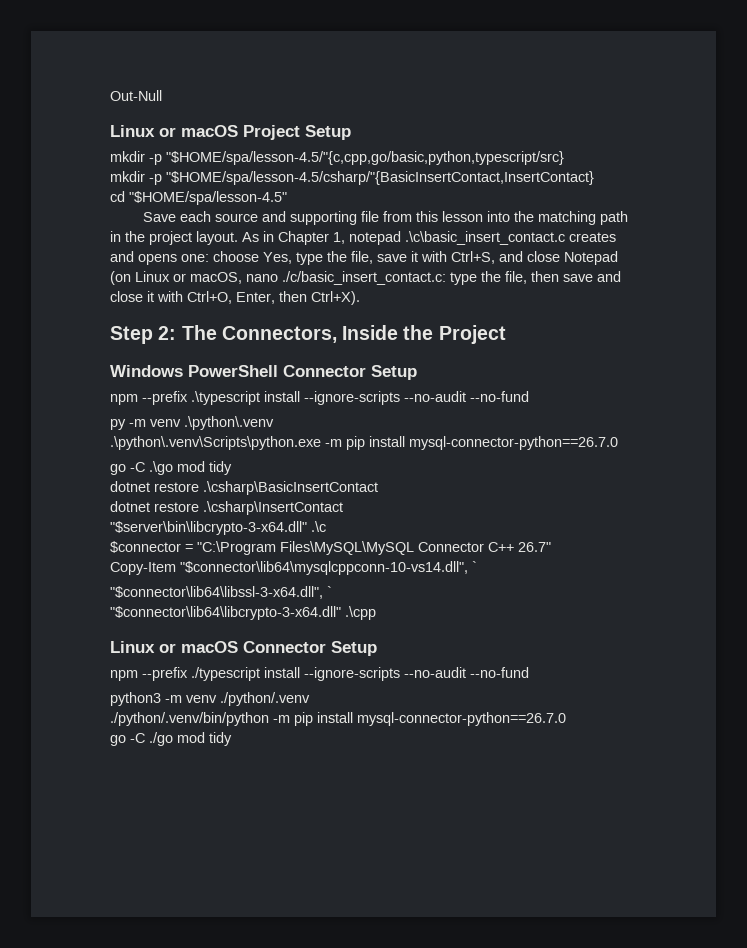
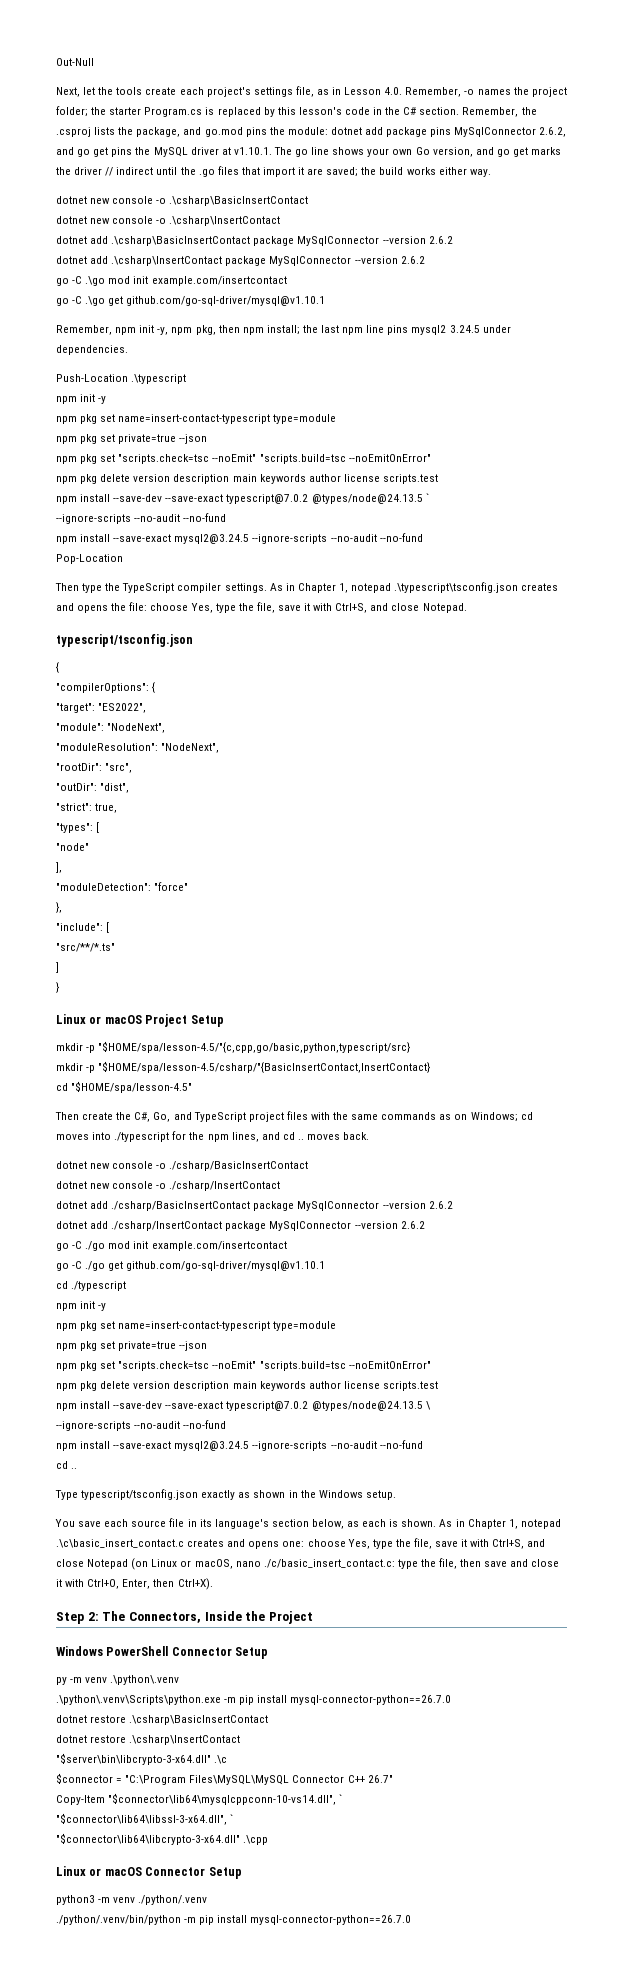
(162, 95) none -> [56,86,567,97] [56,106,537,117] [56,127,567,137] [56,147,562,157] [56,166,491,177] [56,196,309,206] [56,216,281,226] [56,236,453,246] [56,256,425,266] [56,276,287,286] [56,296,326,306] [56,325,511,335] [56,345,128,355] [56,374,187,384] [56,394,107,404] [56,414,337,424] [56,434,208,444] [56,454,431,464] [56,474,438,484] [56,493,430,504] [56,513,227,524] [56,533,423,544] [56,554,123,564] [55,582,559,593] [56,602,467,613] [56,634,193,647] [56,662,59,673] [56,682,156,693] [56,703,147,713] [56,723,166,733] [56,743,220,753] [56,763,133,773] [56,783,130,793] [56,803,118,813] [56,822,100,833] [56,843,89,851] [56,862,62,873] [56,882,189,891] [56,902,62,913] [56,922,110,933] [56,943,115,952] [56,962,59,973] [56,982,59,993] // Next, let the tools create each project's settings file, as in Lesson 4.0. Remember, -o names the project folder; the starter Program.cs is replaced by this lesson's code in the C# section. Remember, the .csproj lists the package, and go.mod pins the module: dotnet add package pins MySqlConnector 2.6.2, and go get pins the MySQL driver at v1.10.1. The go line shows your own Go version, and go get marks the driver // indirect until the .go files that import it are saved; the build works either way. // dotnet new console -o .\csharp\BasicInsertContact // dotnet new console -o .\csharp\InsertContact // dotnet add .\csharp\BasicInsertContact package MySqlConnector --version 2.6.2 // dotnet add .\csharp\InsertContact package MySqlConnector --version 2.6.2 // go -C .\go mod init example.com/insertcontact // go -C .\go get github.com/go-sql-driver/mysql@v1.10.1 // Remember, npm init -y, npm pkg, then npm install; the last npm line pins mysql2 3.24.5 under dependencies. // Push-Location .\typescript // npm init -y // npm pkg set name=insert-contact-typescript type=module // npm pkg set private=true --json // npm pkg set "scripts.check=tsc --noEmit" "scripts.build=tsc --noEmitOnError" // npm pkg delete version description main keywords author license scripts.test // npm install --save-dev --save-exact typescript@7.0.2 @types/node@24.13.5 ` // --ignore-scripts --no-audit --no-fund // npm install --save-exact mysql2@3.24.5 --ignore-scripts --no-audit --no-fund // Pop-Location // Then type the TypeScript compiler settings. As in Chapter 1, notepad .\typescript\tsconfig.json creates and opens the file: choose Yes, type the file, save it with Ctrl+S, and close Notepad. // typescript/tsconfig.json // { // "compilerOptions": { // "target": "ES2022", // "module": "NodeNext", // "moduleResolution": "NodeNext", // "rootDir": "src", // "outDir": "dist", // "strict": true, // "types": [ // "node" // ], // "moduleDetection": "force" // }, // "include": [ // "src/**/*.ts" // ] // }
[143,211,629,225] [110,231,238,245] Save each source and supporting file from this lesson into the matching path in the project layout. -> [55,1111,533,1122] [56,1131,370,1142] [56,1161,309,1171] [56,1181,281,1191] [56,1201,453,1211] [56,1221,425,1231] [56,1241,287,1251] [56,1261,326,1271] [56,1281,127,1291] [56,1301,107,1311] [56,1321,337,1331] [56,1341,208,1351] [56,1361,431,1371] [56,1381,438,1391] [56,1401,431,1411] [56,1420,227,1431] [56,1440,423,1451] [56,1461,78,1469] [55,1489,396,1500] [55,1518,437,1529] Then create the C#, Go, and TypeScript project files with the same commands as on Windows; cd moves into ./typescript for the npm lines, and cd .. moves back. // dotnet new console -o ./csharp/BasicInsertContact // dotnet new console -o ./csharp/InsertContact // dotnet add ./csharp/BasicInsertContact package MySqlConnector --version 2.6.2 // dotnet add ./csharp/InsertContact package MySqlConnector --version 2.6.2 // go -C ./go mod init example.com/insertcontact // go -C ./go get github.com/go-sql-driver/mysql@v1.10.1 // cd ./typescript // npm init -y // npm pkg set name=insert-contact-typescript type=module // npm pkg set private=true --json // npm pkg set "scripts.check=tsc --noEmit" "scripts.build=tsc --noEmitOnError" // npm pkg delete version description main keywords author license scripts.test // npm install --save-dev --save-exact typescript@7.0.2 @types/node@24.13.5 \ // --ignore-scripts --no-audit --no-fund // npm install --save-exact mysql2@3.24.5 --ignore-scripts --no-audit --no-fund // cd .. // Type typescript/tsconfig.json exactly as shown in the Windows setup. // You save each source file in its language's section below, as each is shown.
[110,391,529,405] // npm --prefix .\typescript install --ignore-scripts --no-audit --no-fund -> (269, 1653) none
[110,461,232,475] // go -C .\go mod tidy -> (452, 1700) none
[110,667,529,681] // npm --prefix ./typescript install --ignore-scripts --no-audit --no-fund -> (242, 1873) none
[110,732,232,746] // go -C ./go mod tidy -> (412, 1920) none

